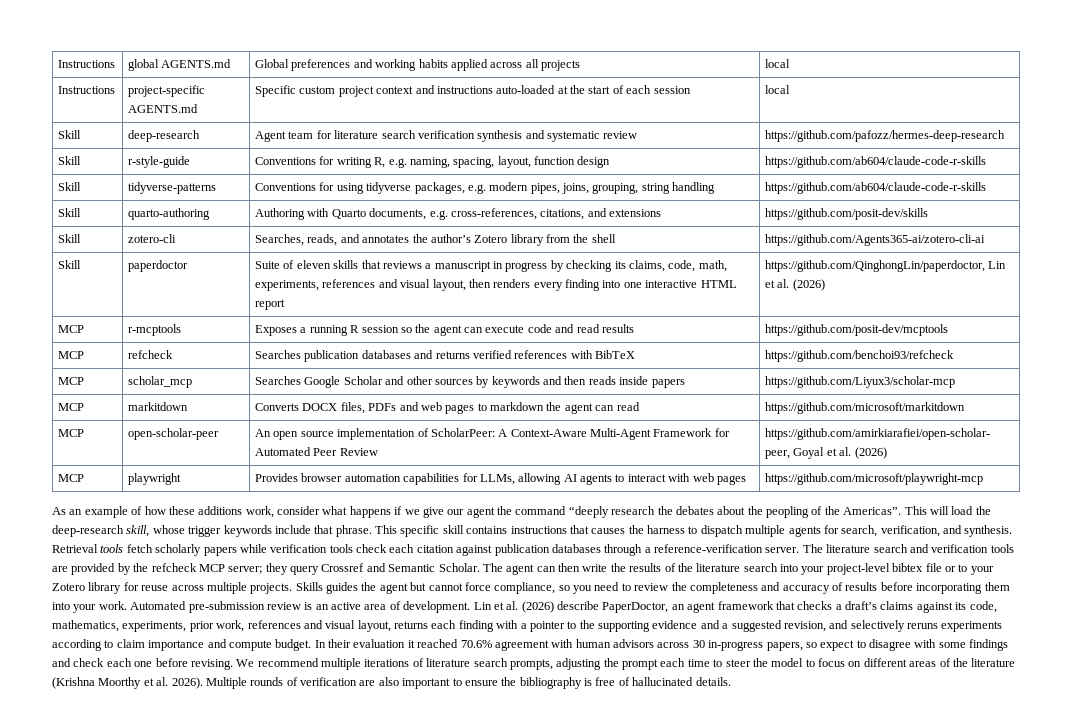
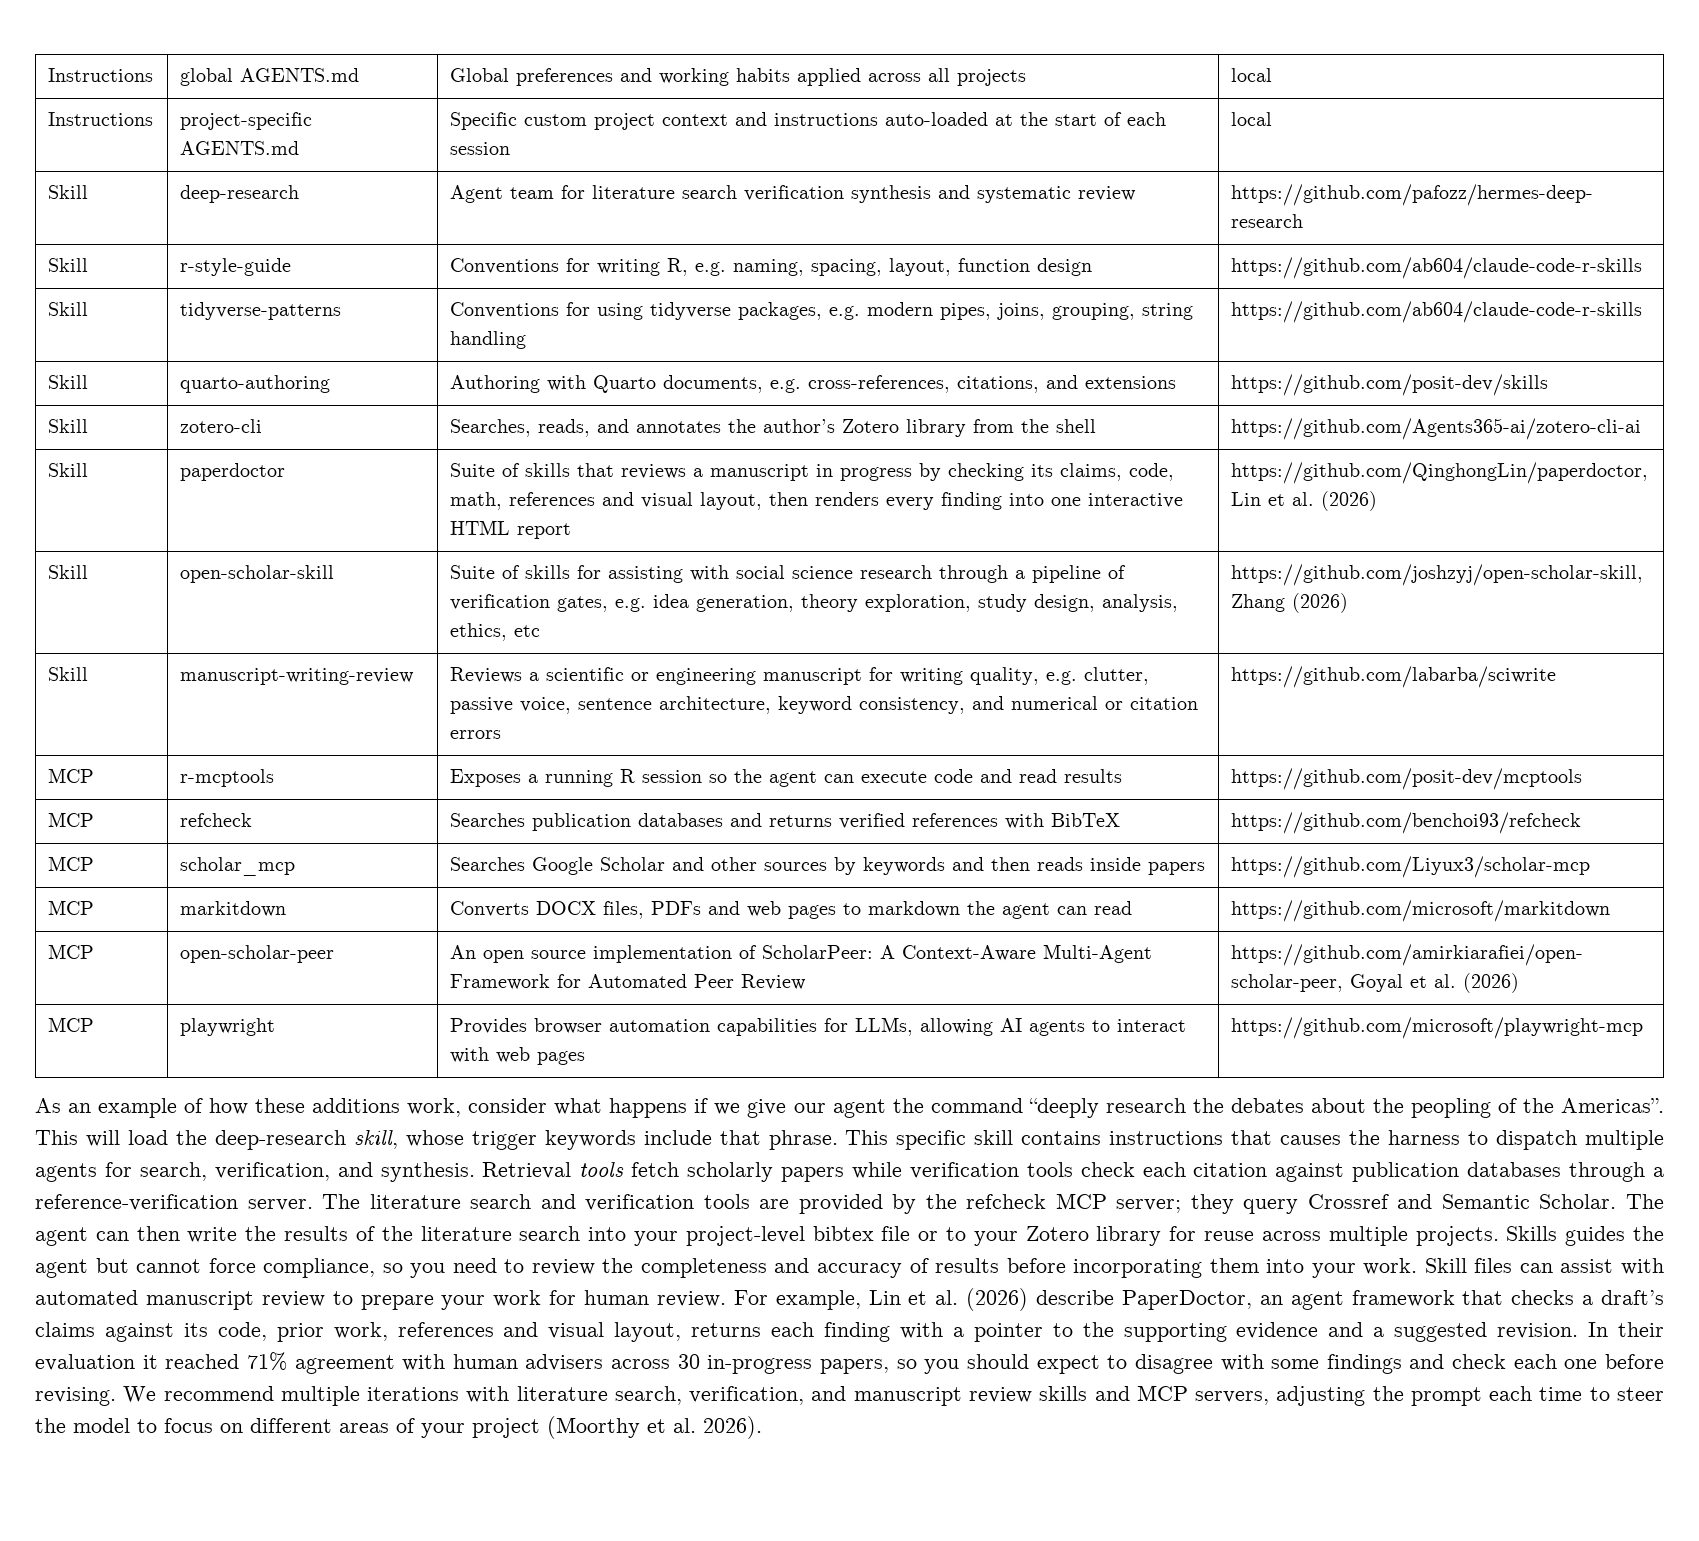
[296,260,331,269] eleven -> (521, 470) none
[255,280,320,291] experiments, -> (503, 501) none
(825, 285) none -> [48,565,89,579] [180,565,335,583] [450,565,1127,583] [450,594,1179,612] [450,623,541,641] [1231,564,1644,586] [1231,593,1349,613] [48,667,89,681] [180,668,415,685] [450,667,1150,685] [450,696,1199,714] [450,730,502,739] [1231,666,1557,688] // Skill | open-scholar-skill | Suite of skills for assisting with social science research through a pipeline of verification gates, e.g. idea generation, theory exploration, study design, analysis, ethics, etc | https://github.com/joshzyj/open-scholar-skill, Zhang (2026) // Skill | manuscript-writing-review | Reviews a scientific or engineering manuscript for writing quality, e.g. clutter, passive voice, sentence architecture, keyword consistency, and numerical or citation errors | https://github.com/labarba/sciwrite
[130,601,471,613] Automated pre-submission review is an active area of development. -> [1424,1258,1664,1275] [35,1290,861,1310] Skill files can assist with automated manuscript review to prepare your work for human review. For example,
[52,620,187,632] mathematics, experiments, -> (267, 1331) none
[783,620,1003,632] [52,639,312,651] revision, and selectively reruns experiments according to claim importance and compute budget. -> [1497,1323,1579,1339] revision.
[460,640,492,648] 70.6% -> [246,1352,287,1371] 71%
[613,639,654,648] advisors -> [525,1354,604,1371] advisers
(817, 645) none -> [924,1354,1029,1374] you should
[412,658,553,670] of literature search prompts, -> [466,1385,1270,1406] with literature search, verification, and manuscript review skills and MCP servers,
[952,658,1016,667] [52,677,731,689] the literature (Krishna Moorthy et al. 2026). Multiple rounds of verification are also important to ensure the bibliography is free of hallucinated details. -> [421,1416,762,1439] your project (Moorthy et al. 2026).

